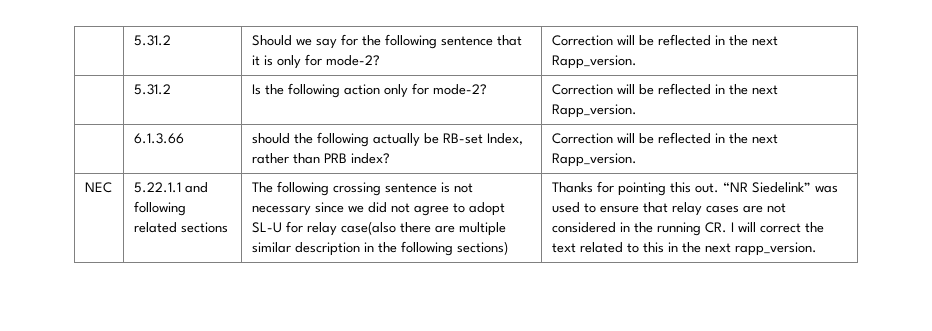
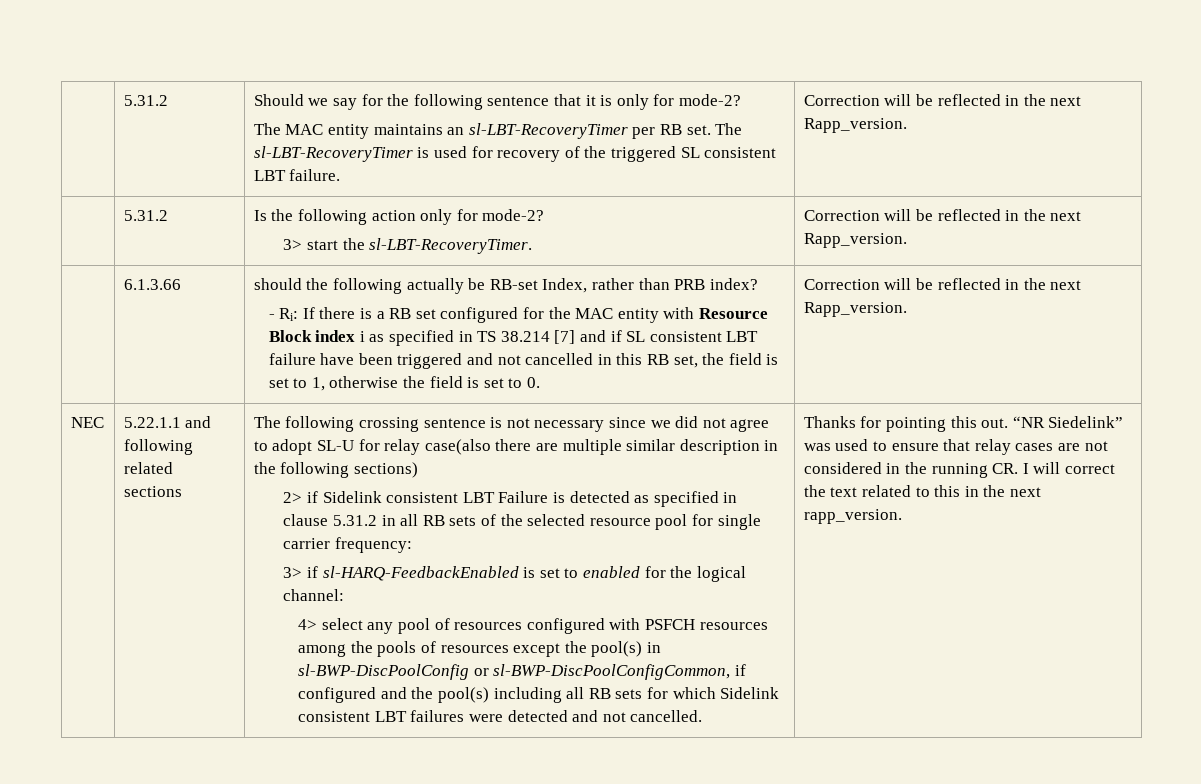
(380, 60) none -> [253,123,743,139] [253,146,777,162] [253,169,341,181] // The MAC entity maintains an sl-LBT-RecoveryTimer per RB set. The sl-LBT-RecoveryTimer is used for recovery of the triggered SL consistent LBT failure.
(487, 89) none -> [283,238,533,254] // 3> start the sl-LBT-RecoveryTimer.
(390, 158) none -> [268,307,768,323] [268,330,759,346] [268,353,779,369] [268,376,540,391] // - Ri: If there is a RB set configured for the MAC entity with Resource Block index i as specified in TS 38.214 [7] and if SL consistent LBT failure have been triggered and not cancelled in this RB set, the field is set to 1, otherwise the field is set to 0.
(508, 248) none -> [283,491,738,507] [283,514,761,530] [283,537,413,553] [283,566,746,582] [283,589,345,601] [298,618,768,634] [298,641,661,657] [298,664,746,680] [298,687,780,703] [298,710,703,722] // 2> if Sidelink consistent LBT Failure is detected as specified in clause 5.31.2 in all RB sets of the selected resource pool for single carrier frequency: // 3> if sl-HARQ-FeedbackEnabled is set to enabled for the logical channel: // 4> select any pool of resources configured with PSFCH resources among the pools of resources except the pool(s) in sl-BWP-DiscPoolConfig or sl-BWP-DiscPoolConfigCommon, if configured and the pool(s) including all RB sets for which Sidelink consistent LBT failures were detected and not cancelled.

